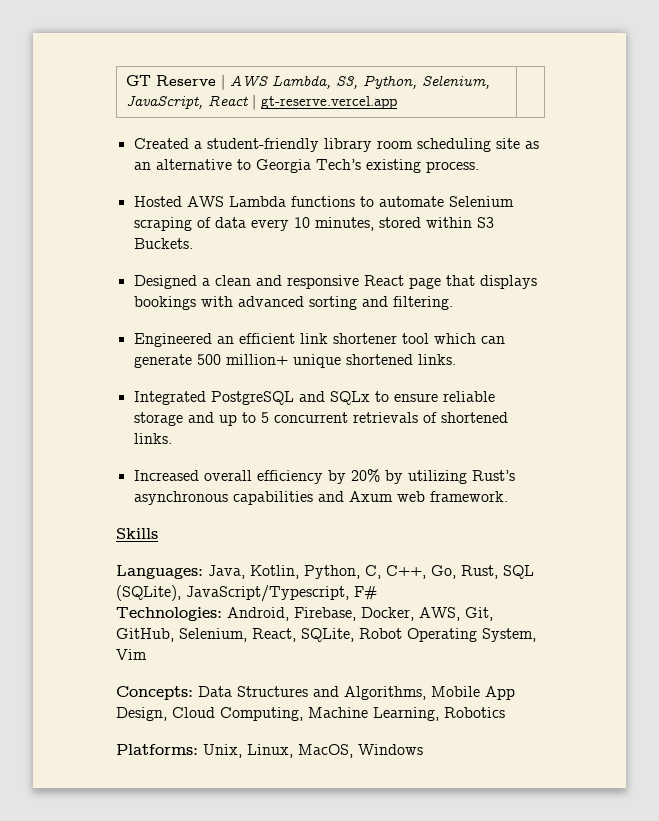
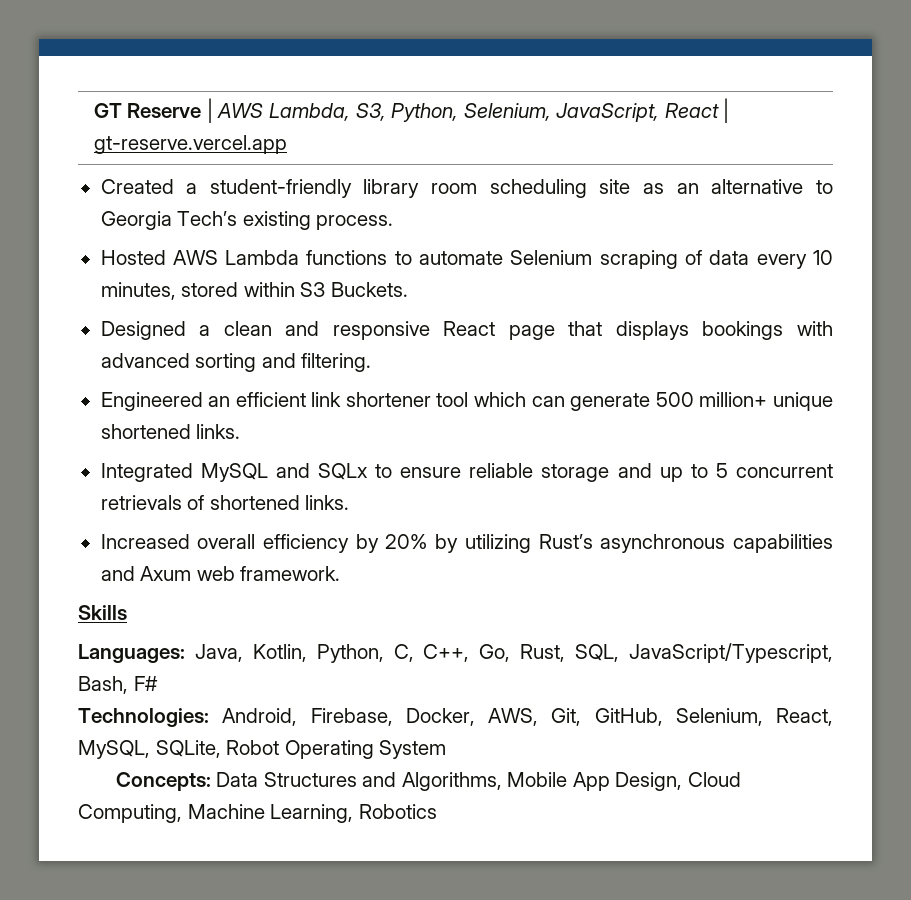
[210,391,294,405] PostgreSQL -> [200,463,268,482] MySQL
[503,565,534,579] [116,585,349,602] SQL (SQLite), JavaScript/Typescript, -> [575,643,834,663] [78,676,128,694] SQL, JavaScript/Typescript, Bash,
(296, 635) none -> [78,740,150,759] MySQL,
[482,628,536,642] [116,649,147,660] System, Vim -> [379,740,447,759] System
[116,744,423,758] // Platforms: Unix, Linux, MacOS, Windows -> (437, 811) none

